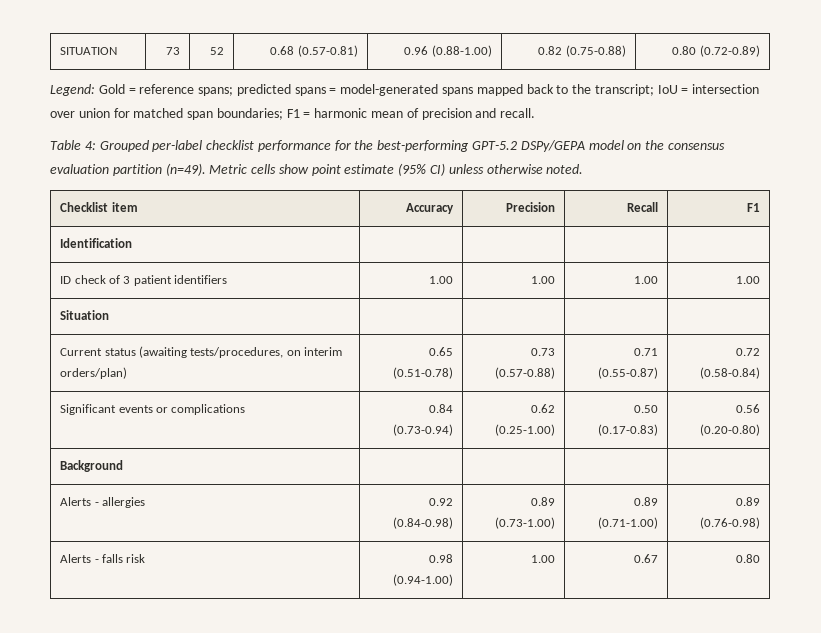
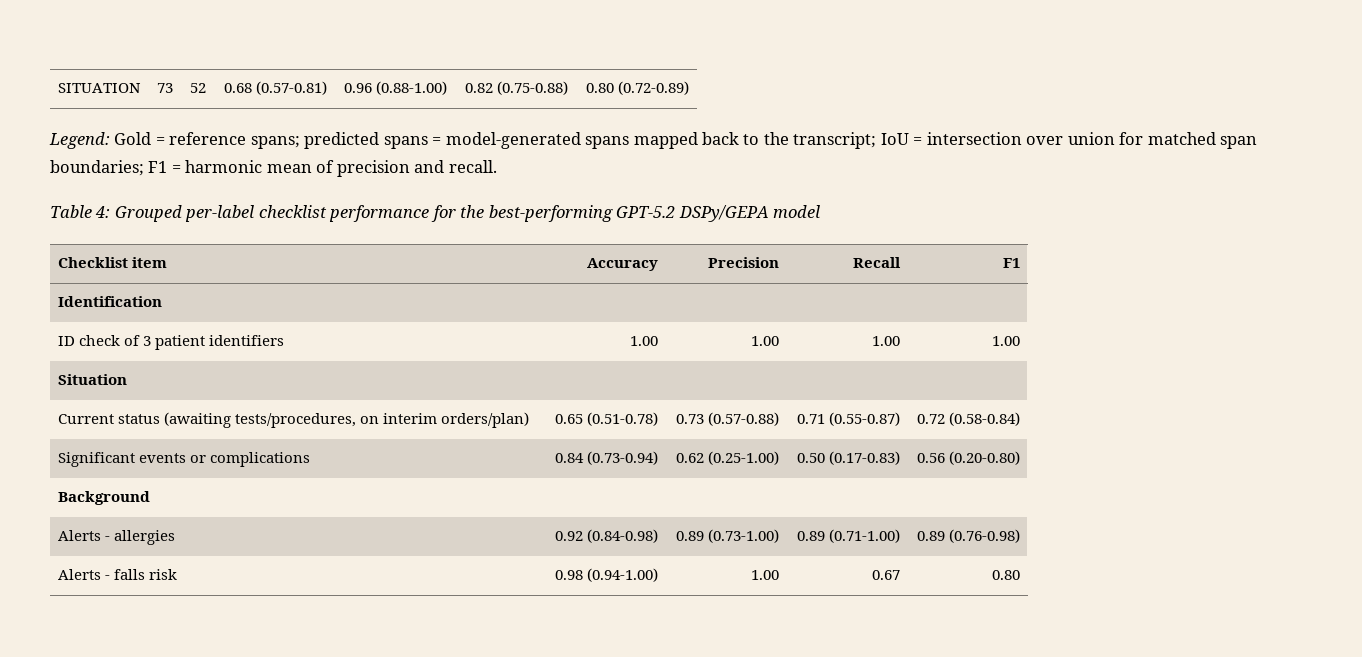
[627,140,725,150] [50,163,584,176] on the consensus evaluation partition (n=49). Metric cells show point estimate (95% CI) unless otherwise noted. -> (821, 211) none

